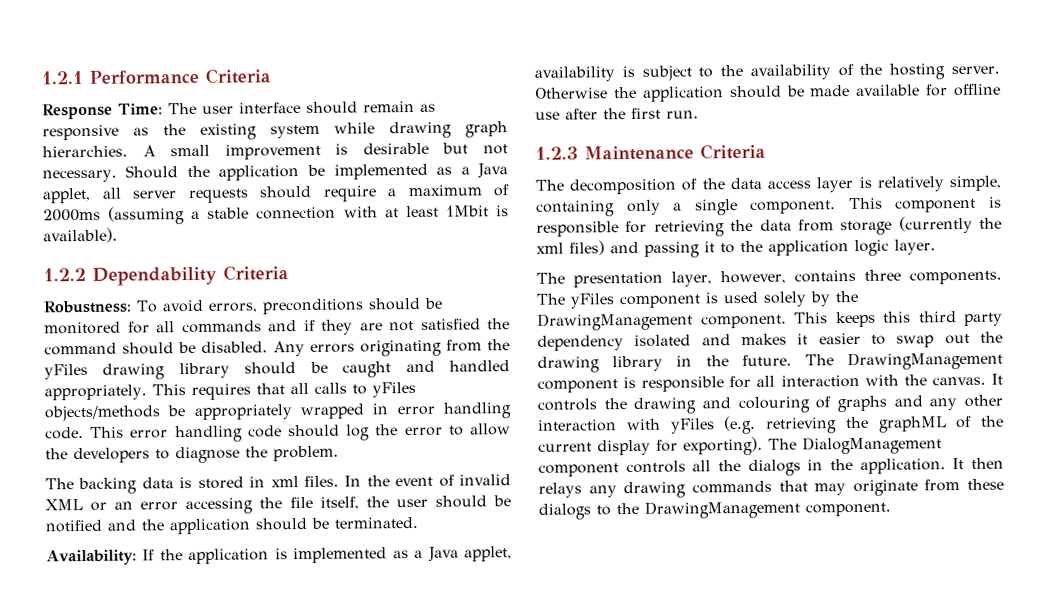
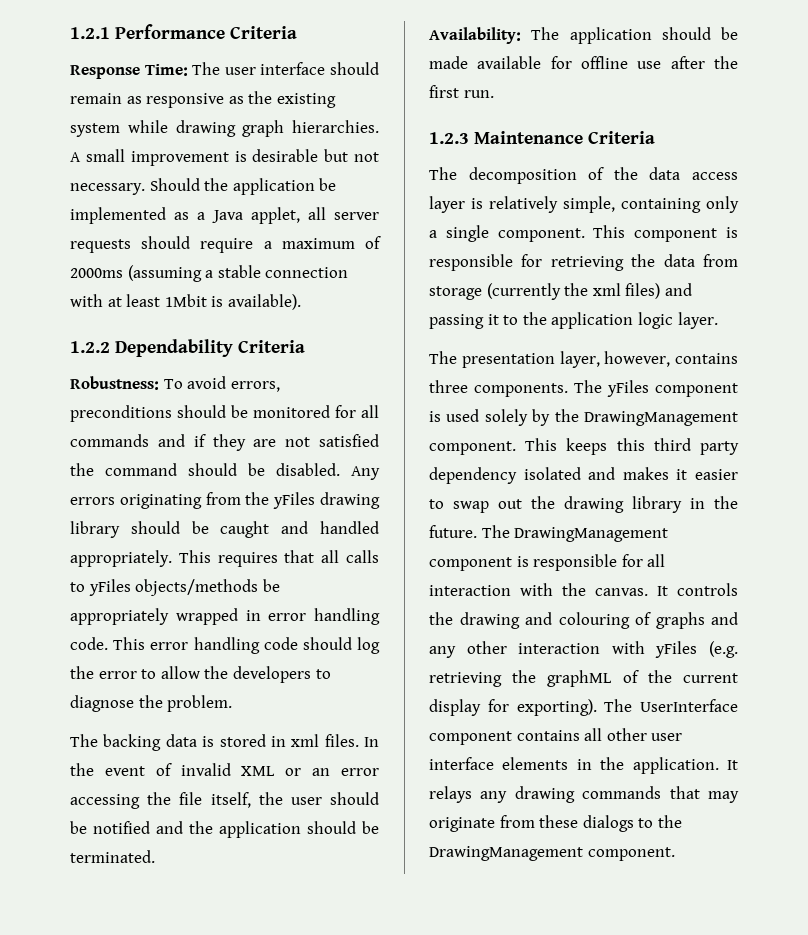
[142,546,512,565] [534,63,1001,82] [535,86,637,99] If the application is implemented as a Java applet, availability is subject to the availability of the hosting server. Otherwise the -> [531,27,560,40] The
[802,436,942,455] [538,459,801,477] DialogManagement component controls all the dialogs -> [640,699,738,712] [429,728,683,745] [429,757,569,770] UserInterface component contains all other user interface elements
[971,457,1004,469] then -> (738, 765) none

